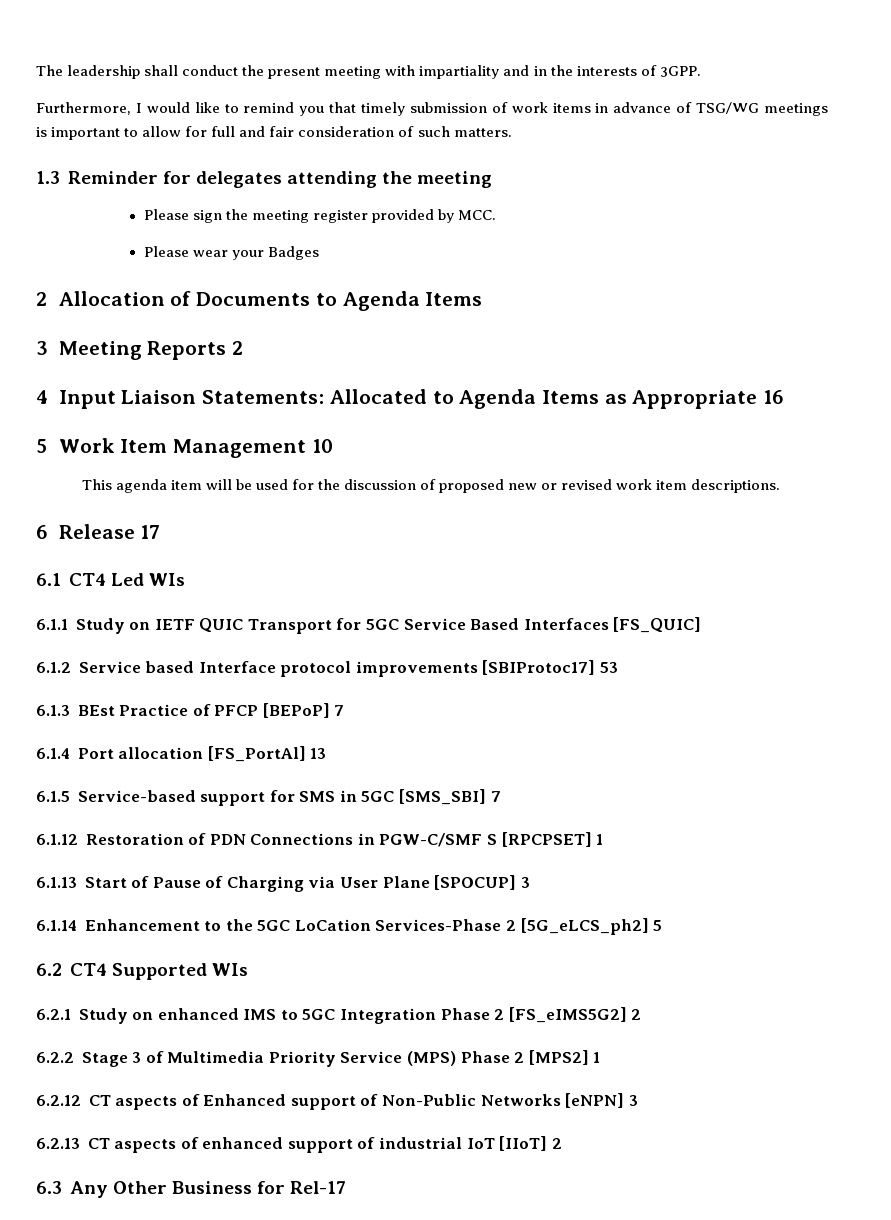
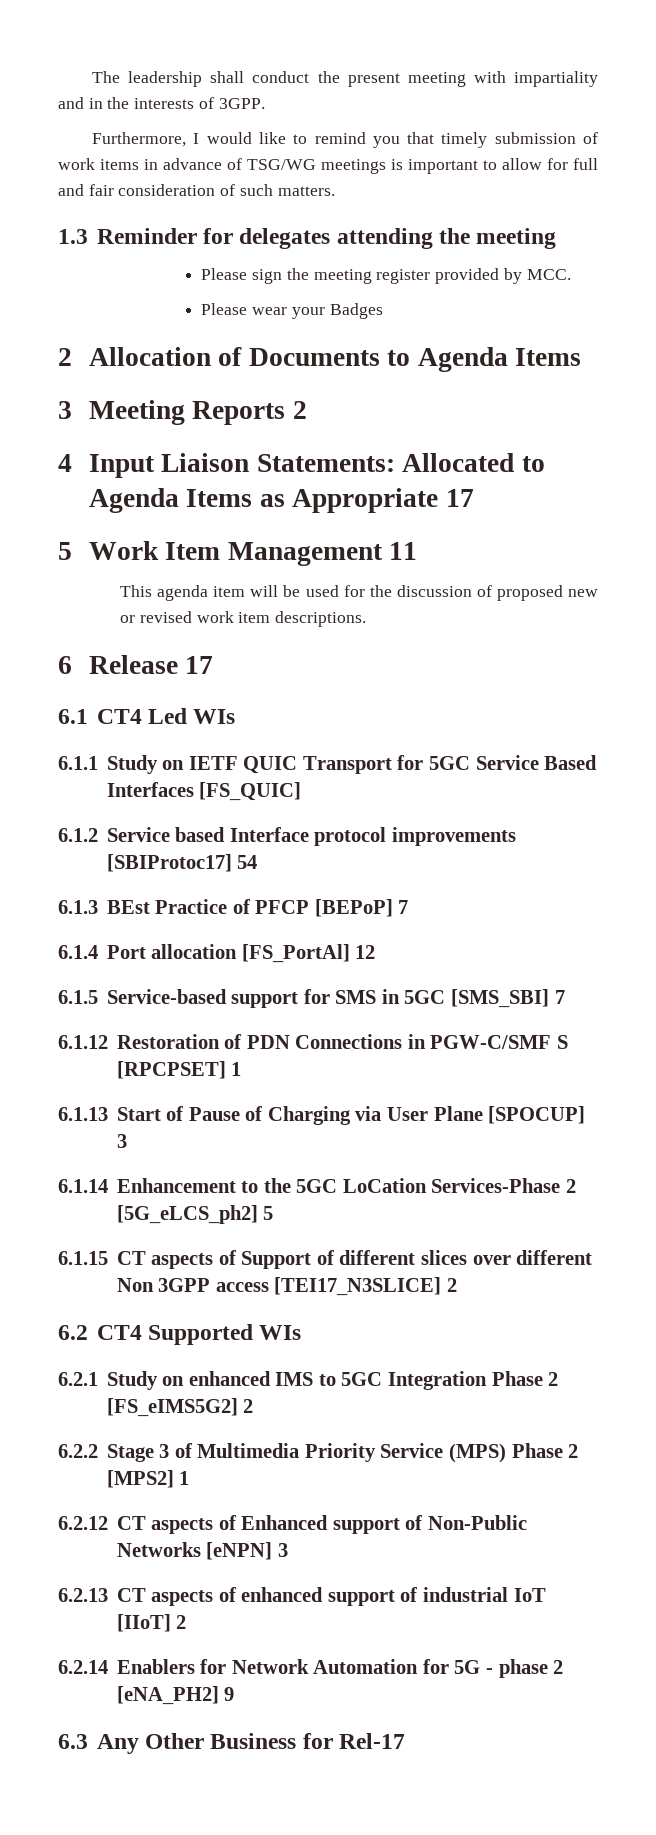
[762,390,784,404] 16 -> [445,489,474,507] 17
[311,439,333,453] 10 -> [389,542,418,560] 11
[600,662,619,673] 53 -> [237,855,258,869] 54
[310,748,327,759] 13 -> [355,945,376,959] 12
(663, 925) none -> [58,1250,593,1269] [116,1277,457,1296] // 6.1.15 CT aspects of Support of different slices over different Non 3GPP access [TEI17_N3SLICE] 2
(562, 1143) none -> [58,1659,564,1678] [116,1686,235,1705] // 6.2.14 Enablers for Network Automation for 5G - phase 2 [eNA_PH2] 9

